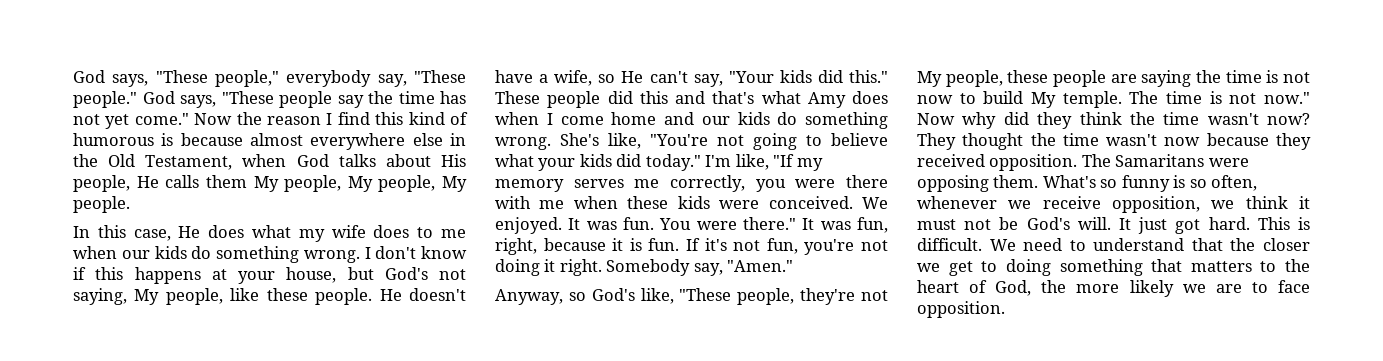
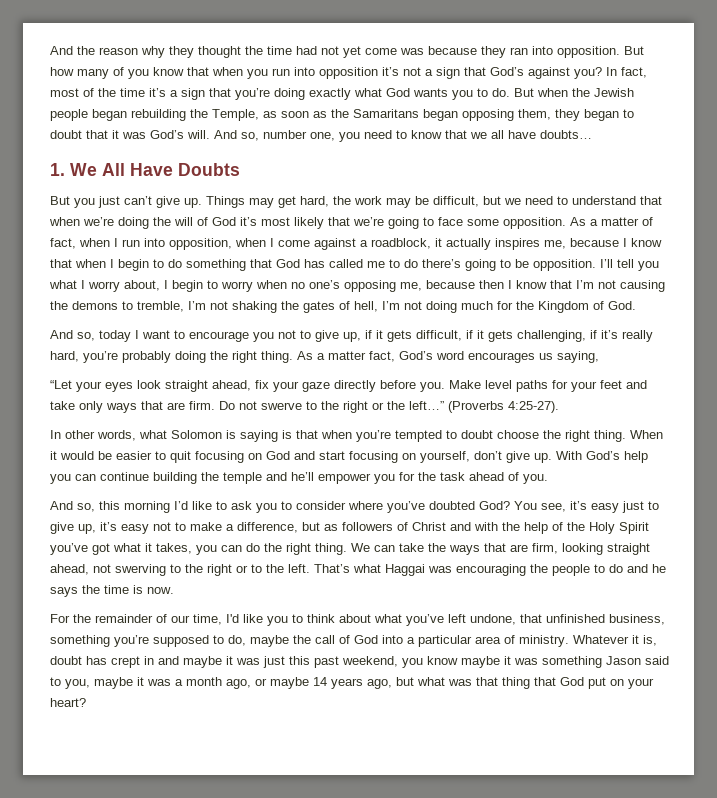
[73,70,466,87] [73,91,466,108] [73,112,468,129] [73,133,466,150] [73,154,467,170] [73,175,467,192] [73,196,130,213] [73,225,467,242] [73,246,467,263] [73,267,466,284] [73,288,466,305] [495,70,888,87] [495,91,888,108] [495,112,888,129] [495,133,888,150] [495,154,823,171] [495,175,888,192] [495,196,888,209] [495,217,888,234] [495,238,888,255] [495,259,794,276] [495,288,888,305] [917,70,1310,87] [917,91,1310,108] [917,112,1310,129] [917,133,1311,150] [917,154,1249,171] [917,175,1258,192] [917,196,1310,213] [917,217,1310,234] [917,238,1310,251] [917,259,1310,276] [917,280,1310,297] [917,301,1005,318] God says, "These people," everybody say, "These people." God says, "These people say the time has not yet come." Now the reason I find this kind of humorous is because almost everywhere else in the Old Testament, when God talks about His people, He calls them My people, My people, My people. // In this case, He does what my wife does to me when our kids do something wrong. I don't know if this happens at your house, but God's not saying, My people, like these people. He doesn't have a wife, so He can't say, "Your kids did this." These people did this and that's what Amy does when I come home and our kids do something wrong. She's like, "You're not going to believe what your kids did today." I'm like, "If my memory serves me correctly, you were there with me when these kids were conceived. We enjoyed. It was fun. You were there." It was fun, right, because it is fun. If it's not fun, you're not doing it right. Somebody say, "Amen." // Anyway, so God's like, "These people, they're not My people, these people are saying the time is not now to build My temple. The time is not now." Now why did they think the time wasn't now? They thought the time wasn't now because they received opposition. The Samaritans were opposing them. What's so funny is so often, whenever we receive opposition, we think it must not be God's will. It just got hard. This is difficult. We need to understand that the closer we get to doing something that matters to the heart of God, the more likely we are to face opposition. -> [50,46,644,58] [50,67,647,79] [50,88,634,100] [50,109,634,121] [50,130,592,142] [50,163,240,176] [50,196,662,208] [49,217,653,229] [50,238,662,250] [50,259,659,271] [49,280,665,292] [50,301,636,313] [50,330,653,342] [50,351,599,363] [50,380,647,392] [50,401,559,413] [50,430,663,442] [50,451,648,463] [50,472,548,484] [50,501,659,513] [50,522,649,534] [50,543,650,555] [50,564,666,576] [50,585,174,597] [50,614,665,626] [50,635,657,647] [50,656,669,668] [50,677,654,689] [50,698,86,707] And the reason why they thought the time had not yet come was because they ran into opposition. But how many of you know that when you run into opposition it’s not a sign that God’s against you? In fact, most of the time it’s a sign that you’re doing exactly what God wants you to do. But when the Jewish people began rebuilding the Temple, as soon as the Samaritans began opposing them, they began to doubt that it was God’s will. And so, number one, you need to know that we all have doubts… // 1. We All Have Doubts // But you just can’t give up. Things may get hard, the work may be difficult, but we need to understand that when we’re doing the will of God it’s most likely that we’re going to face some opposition. As a matter of fact, when I run into opposition, when I come against a roadblock, it actually inspires me, because I know that when I begin to do something that God has called me to do there’s going to be opposition. I’ll tell you what I worry about, I begin to worry when no one’s opposing me, because then I know that I’m not causing the demons to tremble, I’m not shaking the gates of hell, I’m not doing much for the Kingdom of God. // And so, today I want to encourage you not to give up, if it gets difficult, if it gets challenging, if it’s really hard, you’re probably doing the right thing. As a matter fact, God’s word encourages us saying, // “Let your eyes look straight ahead, fix your gaze directly before you. Make level paths for your feet and take only ways that are firm. Do not swerve to the right or the left…” (Proverbs 4:25-27). // In other words, what Solomon is saying is that when you’re tempted to doubt choose the right thing. When it would be easier to quit focusing on God and start focusing on yourself, don’t give up. With God’s help you can continue building the temple and he’ll empower you for the task ahead of you. // And so, this morning I’d like to ask you to consider where you’ve doubted God? You see, it’s easy just to give up, it’s easy not to make a difference, but as followers of Christ and with the help of the Holy Spirit you’ve got what it takes, you can do the right thing. We can take the ways that are firm, looking straight ahead, not swerving to the right or to the left. That’s what Haggai was encouraging the people to do and he says the time is now. // For the remainder of our time, I'd like you to think about what you’ve left undone, that unfinished business, something you’re supposed to do, maybe the call of God into a particular area of ministry. Whatever it is, doubt has crept in and maybe it was just this past weekend, you know maybe it was something Jason said to you, maybe it was a month ago, or maybe 14 years ago, but what was that thing that God put on your heart?

